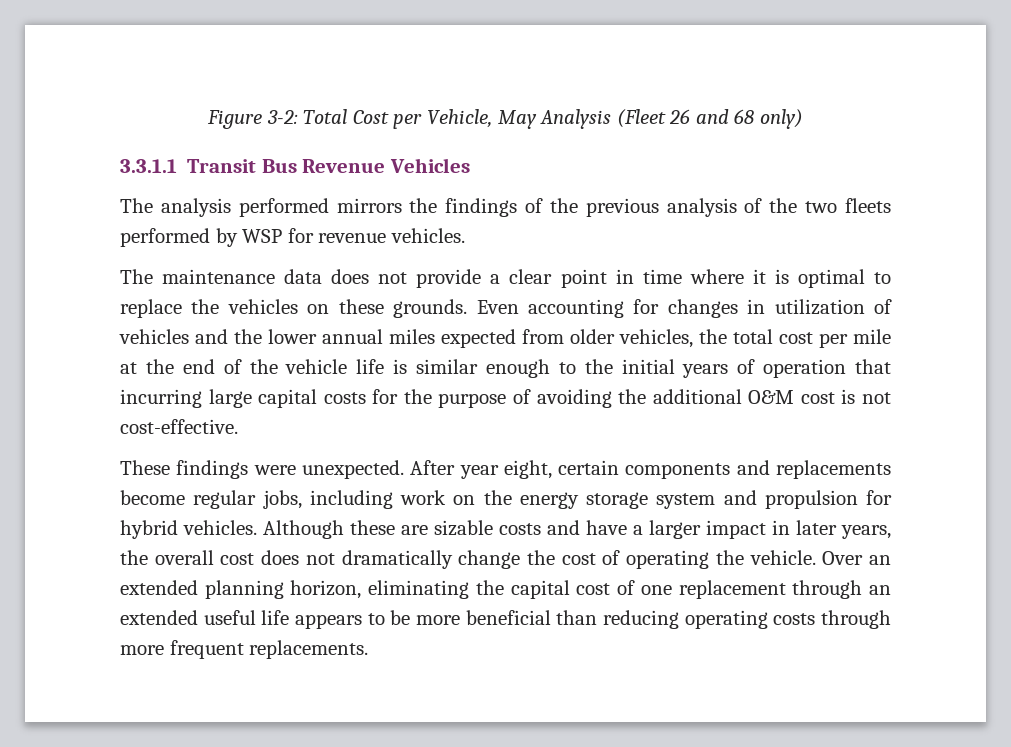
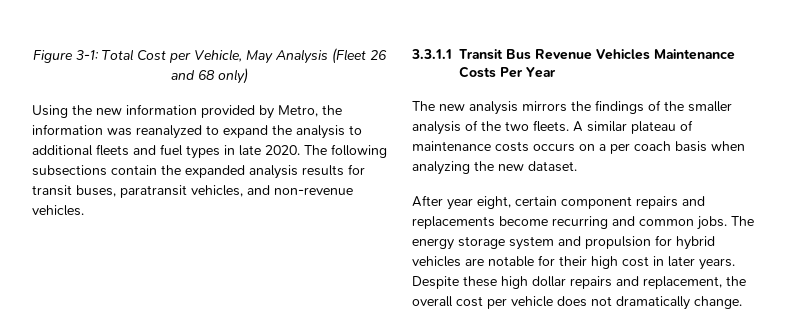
[266,110,298,124] 3-2: -> [76,50,99,60] 3-1:
(803, 119) none -> [32,104,342,119] [32,124,362,139] [32,144,387,159] [32,164,365,179] [32,185,353,198] [32,205,84,216] // Using the new information provided by Metro, the information was reanalyzed to expand the analysis to additional fleets and fuel types in late 2020. The following subsections contain the expanded analysis results for transit buses, paratransit vehicles, and non-revenue vehicles.
[120,198,329,217] // The analysis performed -> [654,49,735,60] [459,66,556,78] [412,101,518,115] Maintenance Costs Per Year // The new analysis
[585,198,659,217] previous -> [688,101,732,112] smaller
[845,198,891,213] [120,228,465,247] [120,269,892,288] [120,299,892,318] [119,329,891,348] [120,359,891,378] [120,389,891,408] [120,419,238,434] [120,460,404,479] fleets performed by WSP for revenue vehicles. // The maintenance data does not provide a clear point in time where it is optimal to replace the vehicles on these grounds. Even accounting for changes in utilization of vehicles and the lower annual miles expected from older vehicles, the total cost per mile at the end of the vehicle life is similar enough to the initial years of operation that incurring large capital costs for the purpose of avoiding the additional O&M cost is not cost-effective. // These findings were unexpected. -> [533,120,693,134] [412,141,745,154] [412,161,577,175] fleets. A similar plateau of maintenance costs occurs on a per coach basis when analyzing the new dataset. //
[625,463,731,479] components -> [561,196,678,209] component repairs
[193,490,512,509] regular jobs, including work on the -> [552,216,754,230] recurring and common jobs. The
[183,520,891,539] vehicles. Although these are sizable costs and have a larger impact in later years, -> [412,255,735,270] [412,276,722,289] vehicles are notable for their high cost in later years. Despite these high dollar repairs and replacement,
(255, 559) none -> [487,296,553,309] per vehicle
[458,550,891,569] [120,580,892,599] [120,610,891,629] [120,640,369,659] change the cost of operating the vehicle. Over an extended planning horizon, eliminating the capital cost of one replacement through an extended useful life appears to be more beneficial than reducing operating costs through more frequent replacements. -> [694,296,742,309] change.

